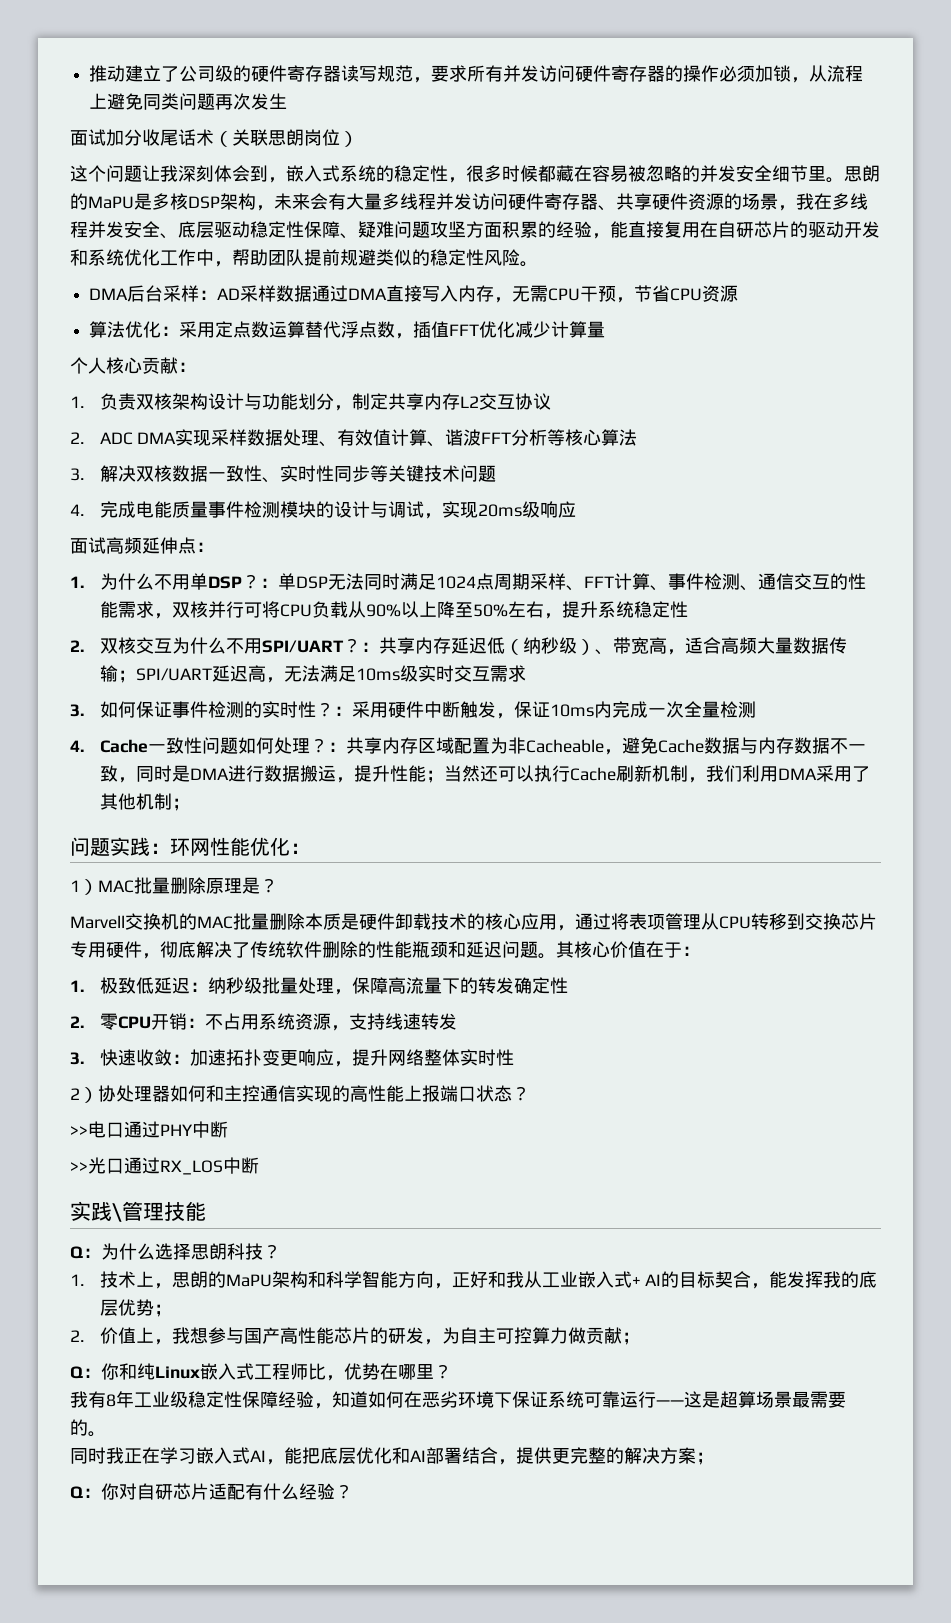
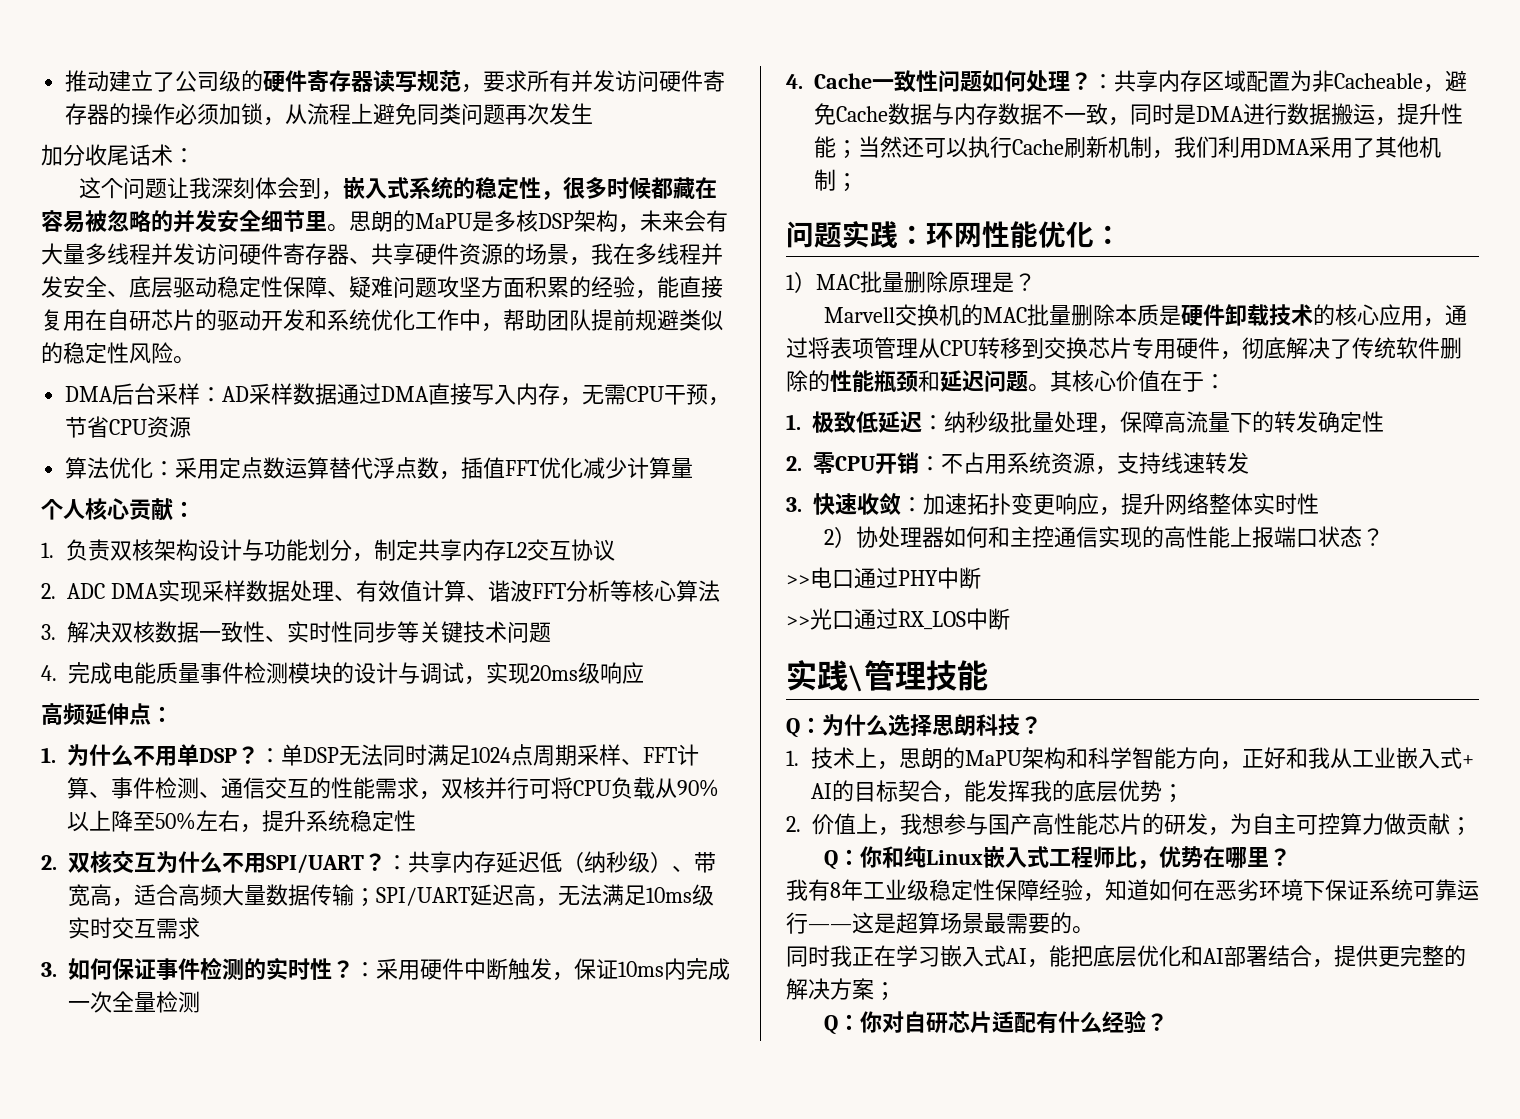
[70,129,106,146] 面试 -> (594, 113) none
[214,129,358,147] （关联思朗岗位） -> [173,148,195,163] ：
[70,537,106,554] 面试 -> (644, 673) none

